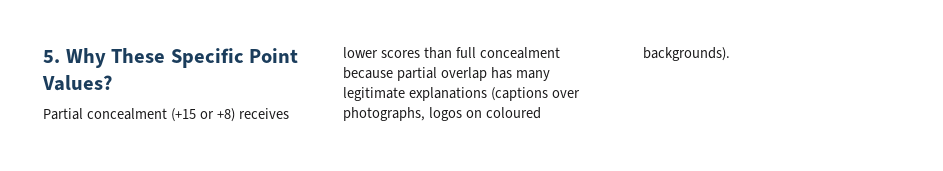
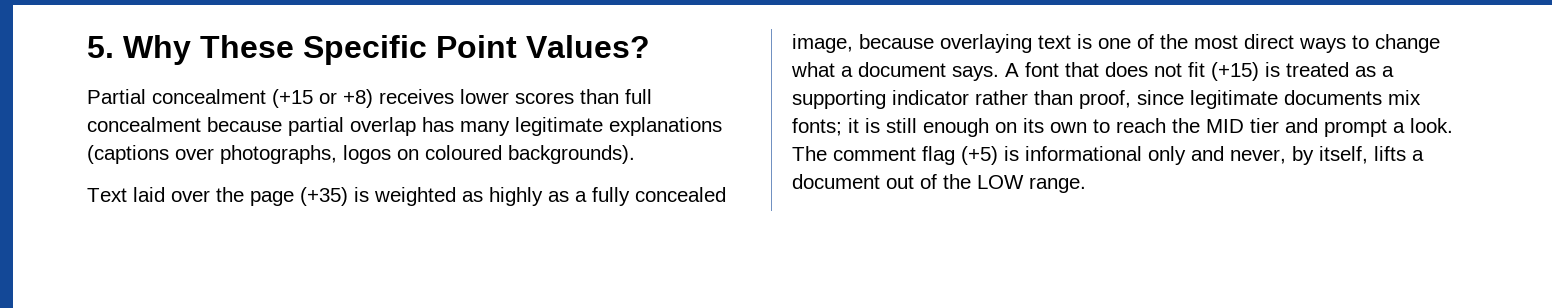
(730, 54) none -> [87,187,726,206] [792,34,1440,53] [791,62,1394,81] [792,90,1421,109] [792,118,1453,137] [792,146,1424,165] [792,174,1086,193] // Text laid over the page (+35) is weighted as highly as a fully concealed image, because overlaying text is one of the most direct ways to change what a document says. A font that does not fit (+15) is treated as a supporting indicator rather than proof, since legitimate documents mix fonts; it is still enough on its own to reach the MID tier and prompt a look. The comment flag (+5) is informational only and never, by itself, lifts a document out of the LOW range.

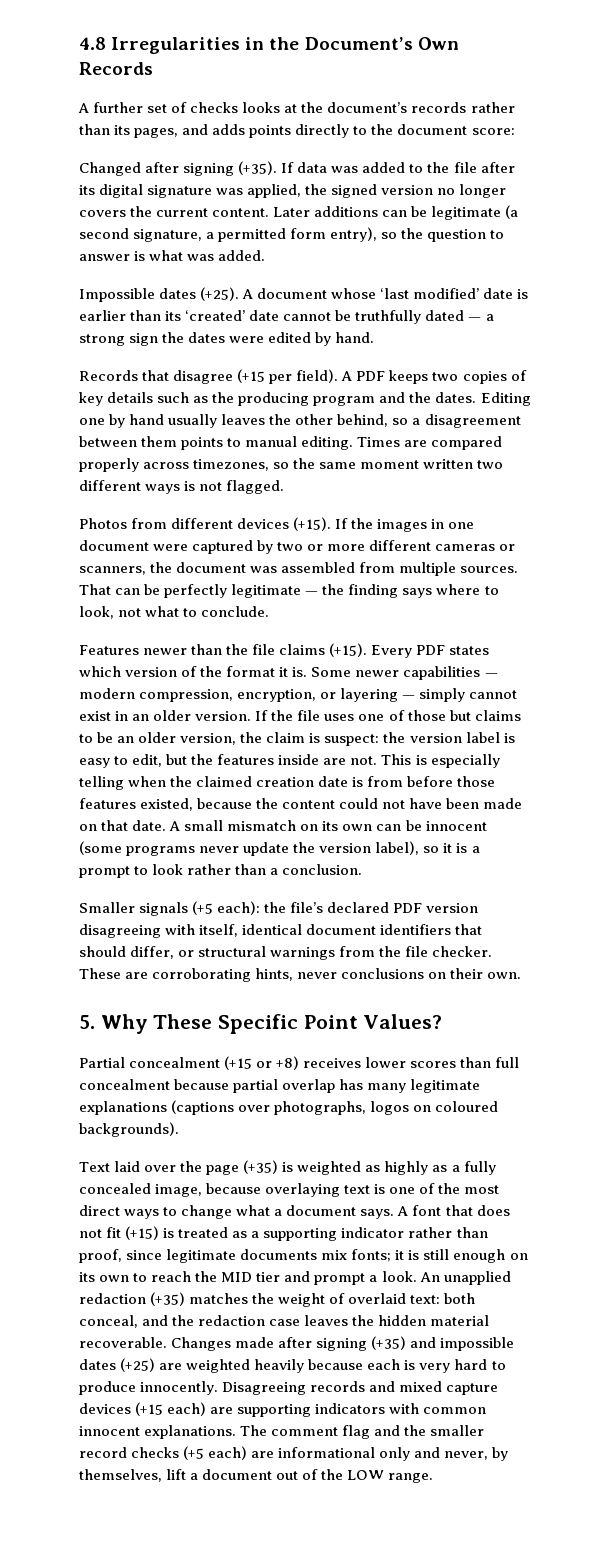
(87, 47) none -> [79,37,459,54] [79,62,153,75] [78,102,515,113] [79,124,515,138] [79,161,515,176] [79,184,507,198] [79,205,519,220] [79,227,505,242] [79,250,266,261] [79,287,529,302] [79,310,494,324] [79,332,375,346] [79,369,527,384] [79,392,531,406] [79,414,521,428] [79,436,503,450] [79,458,504,472] [79,480,285,494] [79,517,475,532] [79,540,516,554] [79,562,519,576] [79,584,499,598] [79,606,270,619] [79,643,490,658] [79,666,498,680] [79,688,518,702] [79,710,521,721] [79,732,515,746] [79,754,500,768] [79,776,496,790] [79,798,523,811] [79,820,487,831] [79,841,480,856] [79,864,363,878] [79,901,479,916] [79,924,483,938] [79,946,493,960] [79,968,522,982] 4.8 Irregularities in the Document’s Own Records // A further set of checks looks at the document’s records rather than its pages, and adds points directly to the document score: // Changed after signing (+35). If data was added to the file after its digital signature was applied, the signed version no longer covers the current content. Later additions can be legitimate (a second signature, a permitted form entry), so the question to answer is what was added. // Impossible dates (+25). A document whose ‘last modified’ date is earlier than its ‘created’ date cannot be truthfully dated — a strong sign the dates were edited by hand. // Records that disagree (+15 per field). A PDF keeps two copies of key details such as the producing program and the dates. Editing one by hand usually leaves the other behind, so a disagreement between them points to manual editing. Times are compared properly across timezones, so the same moment written two different ways is not flagged. // Photos from different devices (+15). If the images in one document were captured by two or more different cameras or scanners, the document was assembled from multiple sources. That can be perfectly legitimate — the finding says where to look, not what to conclude. // Features newer than the file claims (+15). Every PDF states which version of the format it is. Some newer capabilities — modern compression, encryption, or layering — simply cannot exist in an older version. If the file uses one of those but claims to be an older version, the claim is suspect: the version label is easy to edit, but the features inside are not. This is especially telling when the claimed creation date is from before those features existed, because the content could not have been made on that date. A small mismatch on its own can be innocent (some programs never update the version label), so it is a prompt to look rather than a conclusion. // Smaller signals (+5 each): the file’s declared PDF version disagreeing with itself, identical document identifiers that should differ, or structural warnings from the file checker. These are corroborating hints, never conclusions on their own. //
[792,146,1019,165] The comment flag (+5) is -> [419,1271,511,1285] [79,1292,476,1307] [79,1315,490,1328] [79,1336,515,1351] [79,1358,506,1373] [79,1381,499,1395] [79,1402,487,1417] [79,1425,485,1439] [79,1446,275,1460] An unapplied redaction (+35) matches the weight of overlaid text: both conceal, and the redaction case leaves the hidden material recoverable. Changes made after signing (+35) and impossible dates (+25) are weighted heavily because each is very hard to produce innocently. Disagreeing records and mixed capture devices (+15 each) are supporting indicators with common innocent explanations. The comment flag and the smaller record checks (+5 each) are
[1319,146,1406,164] itself, lifts -> [79,1469,187,1482] themselves, lift

